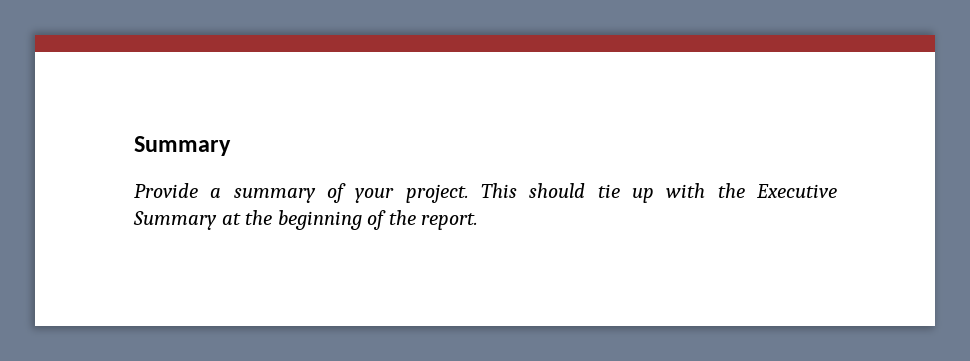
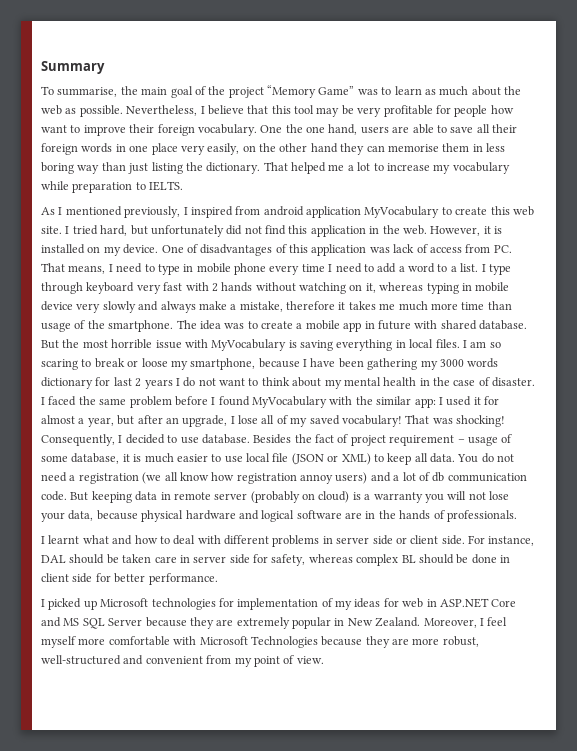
[134,183,838,203] [133,210,479,230] Provide a summary of your project. This should tie up with the Executive Summary at the beginning of the report. -> [41,85,521,98] [41,105,514,117] [41,124,517,136] [41,143,505,155] [41,162,510,174] [41,181,184,193] [41,206,534,218] [41,225,502,237] [41,244,512,256] [41,263,511,275] [41,282,510,294] [41,301,512,313] [41,320,527,332] [41,339,501,351] [41,358,499,370] [41,377,536,389] [41,396,499,408] [41,415,505,427] [41,434,513,446] [41,453,515,465] [41,472,527,484] [41,491,509,503] [41,510,517,522] [41,535,535,547] [41,554,510,566] [41,573,218,585] [41,598,517,610] [41,617,508,629] [41,636,479,648] [41,655,324,667] To summarise, the main goal of the project “Memory Game” was to learn as much about the web as possible. Nevertheless, I believe that this tool may be very profitable for people how want to improve their foreign vocabulary. One the one hand, users are able to save all their foreign words in one place very easily, on the other hand they can memorise them in less boring way than just listing the dictionary. That helped me a lot to increase my vocabulary while preparation to IELTS. // As I mentioned previously, I inspired from android application MyVocabulary to create this web site. I tried hard, but unfortunately did not find this application in the web. However, it is installed on my device. One of disadvantages of this application was lack of access from PC. That means, I need to type in mobile phone every time I need to add a word to a list. I type through keyboard very fast with 2 hands without watching on it, whereas typing in mobile device very slowly and always make a mistake, therefore it takes me much more time than usage of the smartphone. The idea was to create a mobile app in future with shared database. But the most horrible issue with MyVocabulary is saving everything in local files. I am so scaring to break or loose my smartphone, because I have been gathering my 3000 words dictionary for last 2 years I do not want to think about my mental health in the case of disaster. I faced the same problem before I found MyVocabulary with the similar app: I used it for almost a year, but after an upgrade, I lose all of my saved vocabulary! That was shocking! Consequently, I decided to use database. Besides the fact of project requirement – usage of some database, it is much easier to use local file (JSON or XML) to keep all data. You do not need a registration (we all know how registration annoy users) and a lot of db communication code. But keeping data in remote server (probably on cloud) is a warranty you will not lose your data, because physical hardware and logical software are in the hands of professionals. // I learnt what and how to deal with different problems in server side or client side. For instance, DAL should be taken care in server side for safety, whereas complex BL should be done in client side for better performance. // I picked up Microsoft technologies for implementation of my ideas for web in ASP.NET Core and MS SQL Server because they are extremely popular in New Zealand. Moreover, I feel myself more comfortable with Microsoft Technologies because they are more robust, well-structured and convenient from my point of view.

